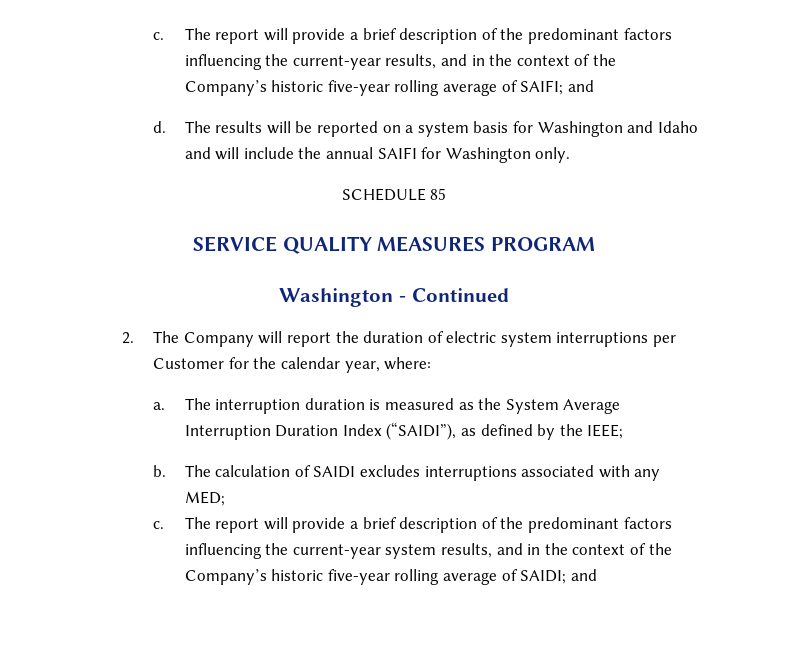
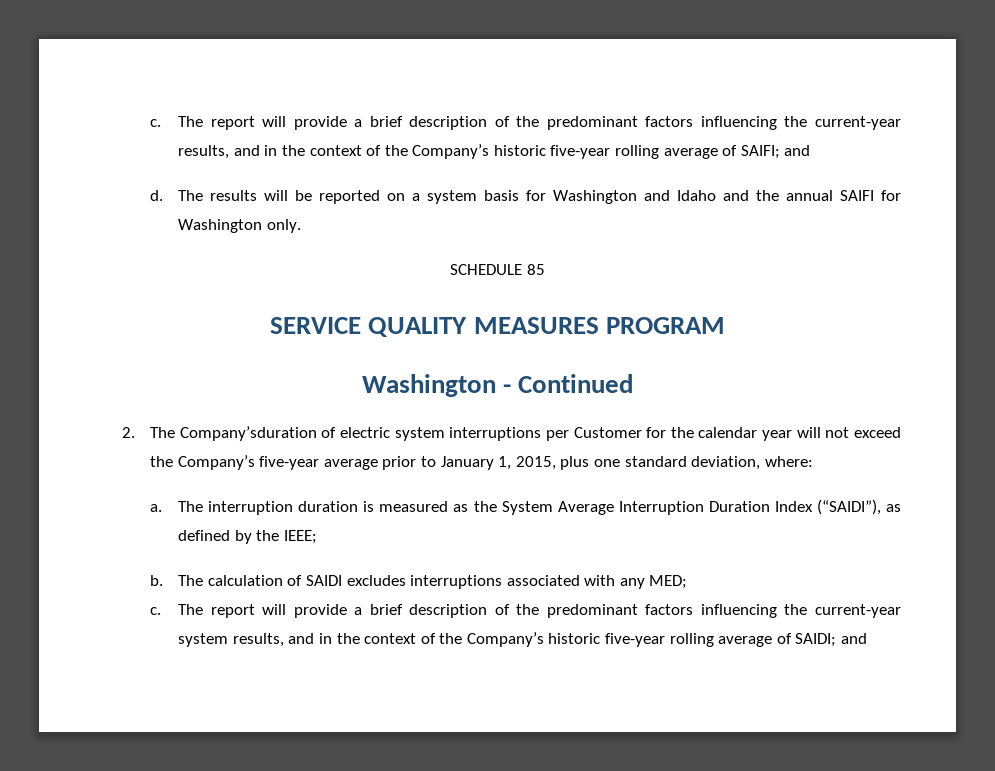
[215,147,294,160] will include -> (750, 195) none
[183,331,424,347] Company will report the duration -> [179,426,317,441] Company’sduration
[344,361,380,373] year, -> [762,427,901,441] [150,455,761,470] year will not exceed the Company’s five-year average prior to January 1, 2015, plus one standard deviation,

